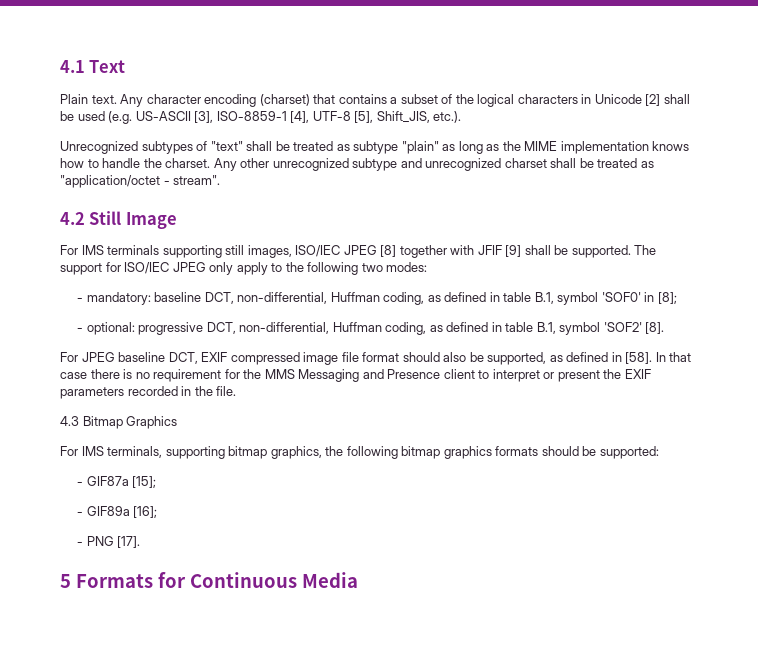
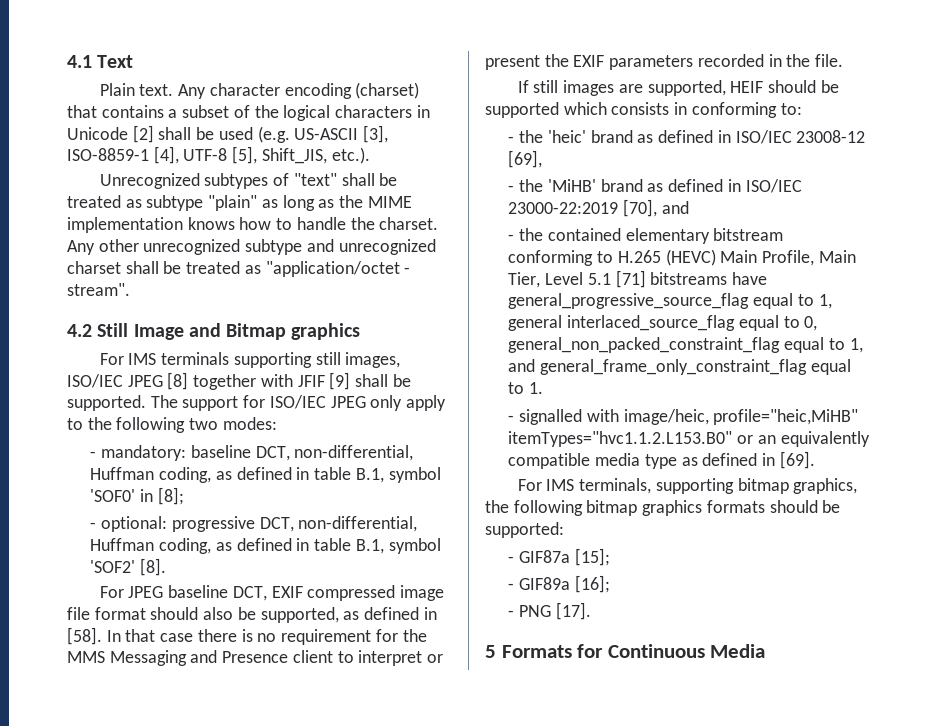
(177, 220) none -> [188,323,361,340] and Bitmap graphics
[60,416,178,429] 4.3 Bitmap Graphics -> [517,80,839,96] [485,102,802,118] [508,130,866,144] [508,150,543,168] [508,179,802,193] [508,199,689,217] [508,228,784,244] [508,249,856,266] [508,270,768,288] [508,293,832,309] [508,315,818,331] [508,337,863,353] [508,359,851,375] [508,382,544,394] [508,409,859,425] [508,431,870,447] [508,451,815,469] If still images are supported, HEIF should be supported which consists in conforming to: // - the 'heic' brand as defined in ISO/IEC 23008-12 [69], // - the 'MiHB' brand as defined in ISO/IEC 23000-22:2019 [70], and // - the contained elementary bitstream conforming to H.265 (HEVC) Main Profile, Main Tier, Level 5.1 [71] bitstreams have general_progressive_source_flag equal to 1, general interlaced_source_flag equal to 0, general_non_packed_constraint_flag equal to 1, and general_frame_only_constraint_flag equal to 1. // - signalled with image/heic, profile="heic,MiHB" itemTypes="hvc1.1.2.L153.B0" or an equivalently compatible media type as defined in [69].

